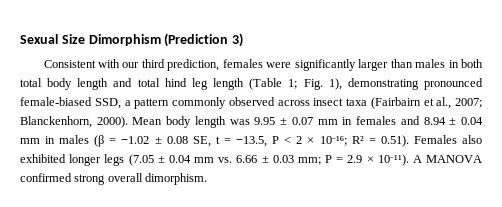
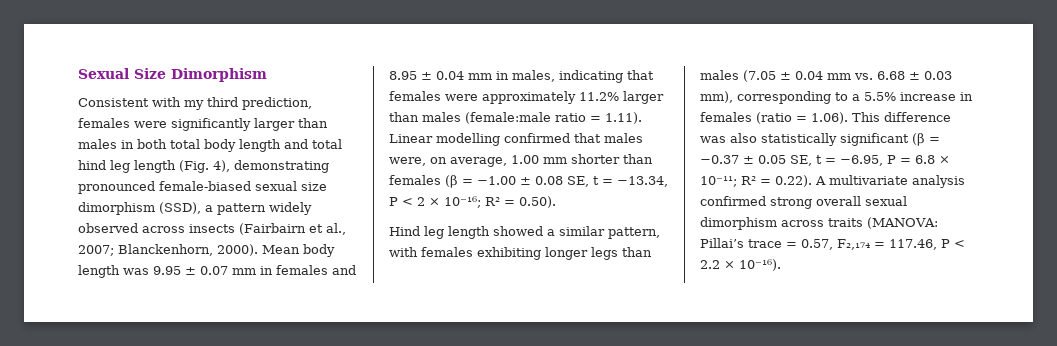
[164,33,244,47] (Prediction 3) -> (267, 75) none
[122,62,140,68] our -> [184,100,204,110] my
[249,78,483,90] [20,97,121,109] (Table 1; Fig. 1), demonstrating pronounced female-biased SSD, -> [179,160,329,173] [78,181,327,194] [78,202,201,215] (Fig. 4), demonstrating pronounced female-biased sexual size dimorphism (SSD),
[172,97,226,109] commonly -> [269,202,312,215] widely
[313,98,367,106] insect taxa -> [189,224,235,233] insects
[423,117,446,125] 8.94 -> [389,71,417,80] 8.95
[59,135,150,147] males (β = −1.02 -> [512,70,654,83] [389,91,664,104] [389,112,642,124] [389,133,643,146] [389,154,653,167] [389,175,516,188] males, indicating that females were approximately 11.2% larger than males (female:male ratio = 1.11). Linear modelling confirmed that males were, on average, 1.00 mm shorter than females (β = −1.00
[236,136,268,147] −13.5, -> [617,176,668,187] −13.34,
[380,135,482,147] [20,154,125,166] 0.51). Females also exhibited longer legs -> [519,196,556,208] [389,226,660,239] [389,247,652,260] [700,70,739,80] 0.50). // Hind leg length showed a similar pattern, with females exhibiting longer legs than males
[236,155,258,163] 6.66 -> [877,71,905,80] 6.68
[297,154,483,166] [20,173,208,185] mm; P = 2.9 × 10⁻¹¹). A MANOVA confirmed strong overall dimorphism. -> [700,91,973,104] [700,112,951,124] [700,133,940,146] [700,155,950,166] [700,175,965,188] [700,196,907,209] [700,217,938,230] [700,238,965,250] [700,259,781,271] mm), corresponding to a 5.5% increase in females (ratio = 1.06). This difference was also statistically significant (β = −0.37 ± 0.05 SE, t = −6.95, P = 6.8 × 10⁻¹¹; R² = 0.22). A multivariate analysis confirmed strong overall sexual dimorphism across traits (MANOVA: Pillai’s trace = 0.57, F₂,₁₇₄ = 117.46, P < 2.2 × 10⁻¹⁶).

